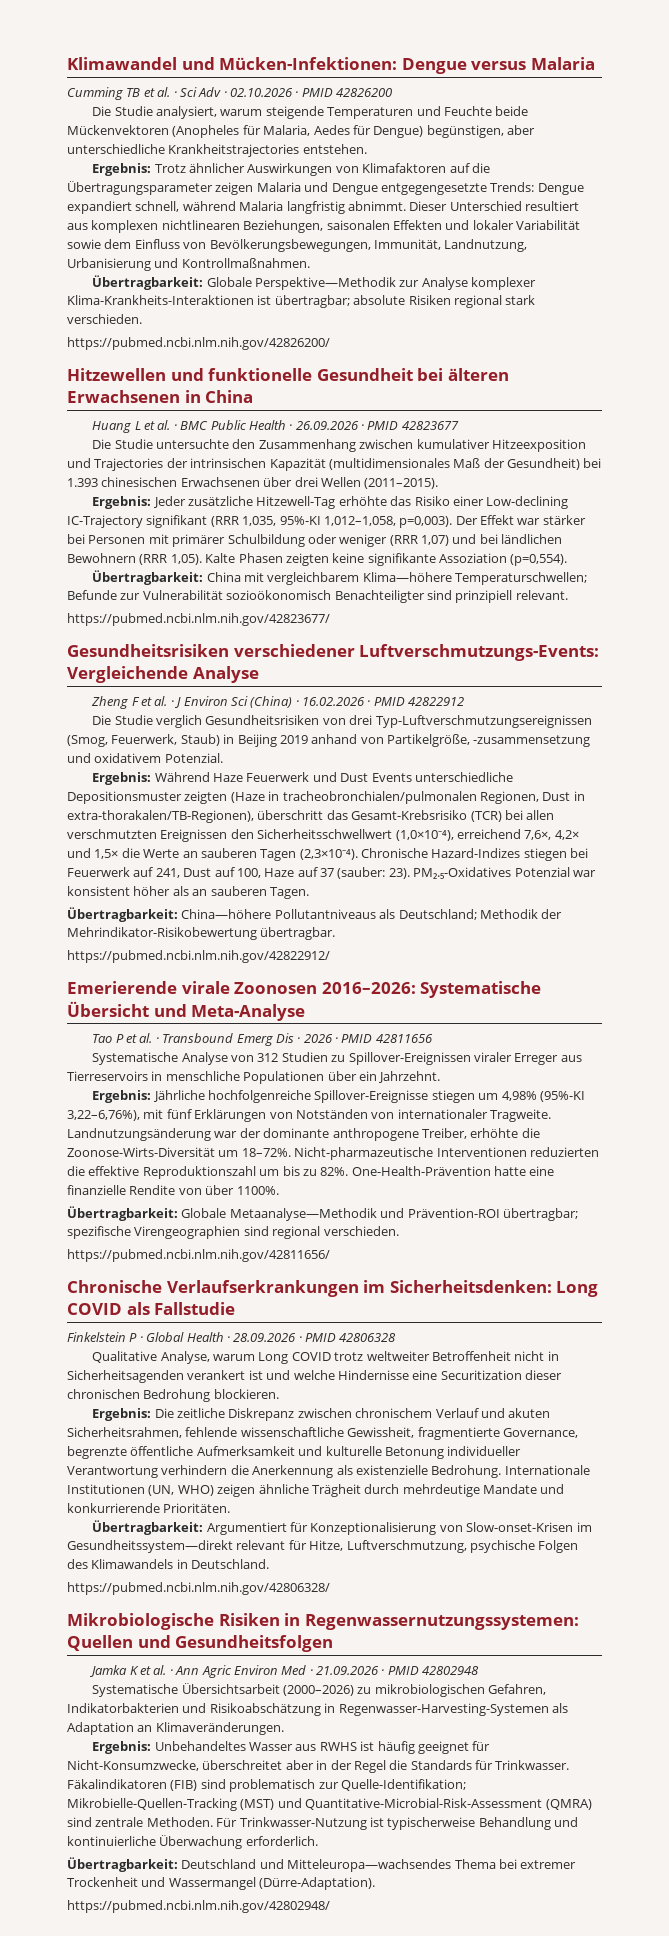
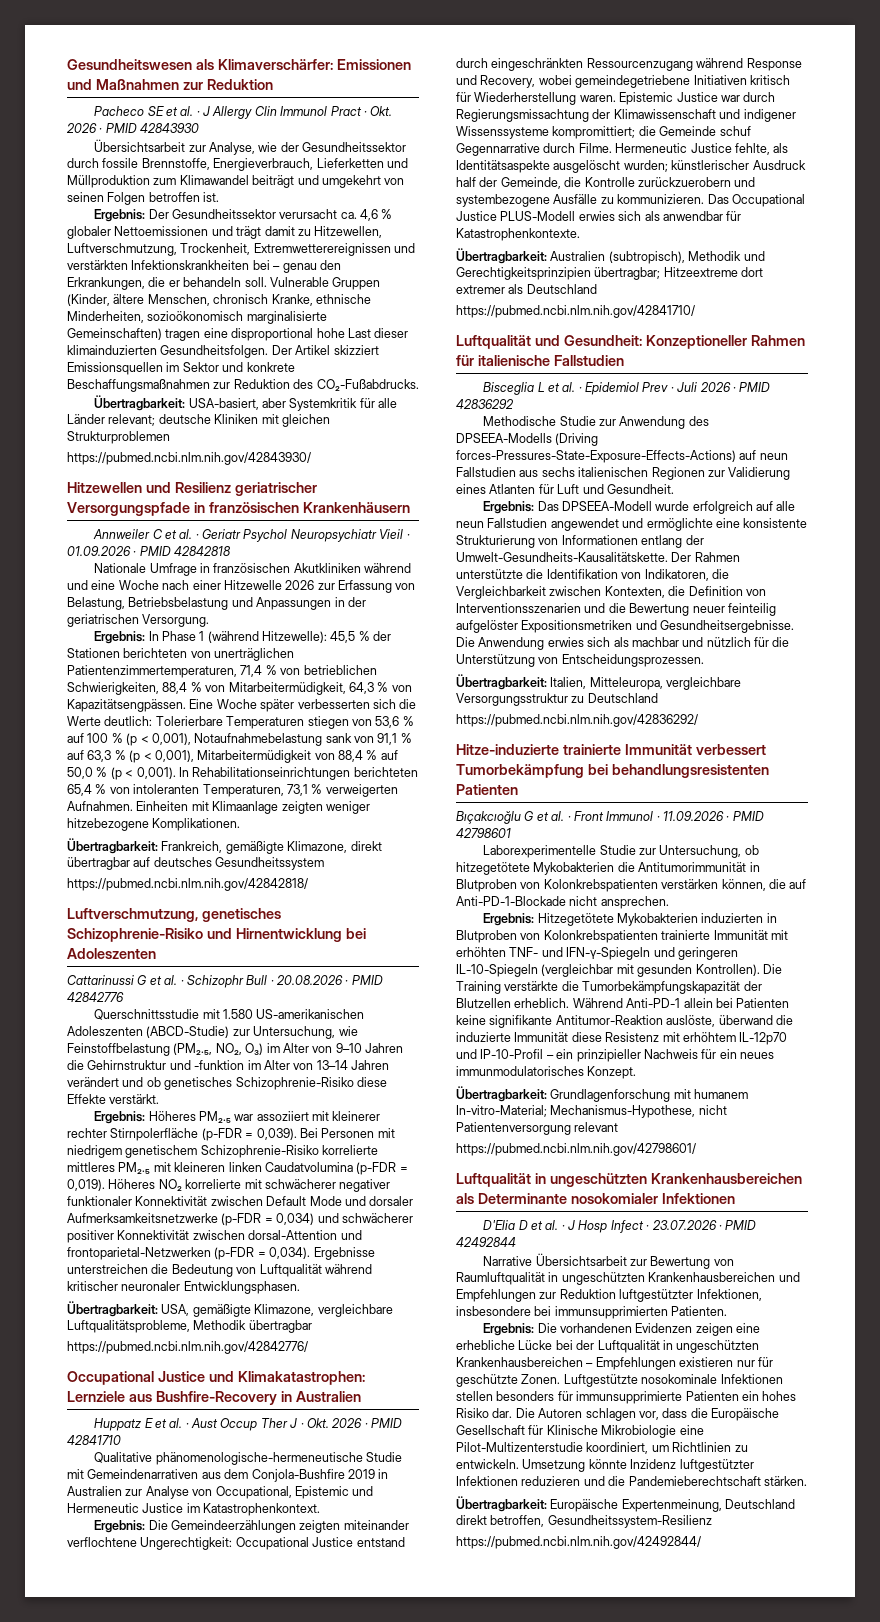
[67,57,595,74] [67,87,393,100] [92,106,529,119] [67,125,535,138] [67,144,367,157] [92,163,490,176] [67,181,584,195] [67,201,579,214] [67,220,580,233] [67,239,528,252] [67,258,310,271] [92,275,537,290] [67,295,536,308] [67,314,142,324] [67,337,330,350] [67,368,509,381] [67,390,254,403] [92,420,459,433] [92,439,586,452] [67,458,602,471] [67,477,439,489] [92,496,569,509] [67,515,586,528] [67,534,563,547] [67,553,568,566] [92,570,588,585] [67,590,568,603] [67,613,330,626] [67,644,600,661] [67,666,259,683] [91,696,465,709] [92,715,592,728] [67,734,591,747] [67,753,223,763] [92,772,513,785] [67,791,585,804] [67,810,555,823] [67,829,579,842] [67,848,589,861] [67,867,596,879] [67,886,309,899] [67,907,563,922] [67,927,336,940] [67,950,330,963] [67,981,542,998] [67,1001,306,1021] [92,1033,433,1046] [92,1052,582,1065] [67,1071,441,1084] [92,1090,585,1103] [67,1109,551,1122] [67,1128,540,1141] [67,1147,599,1160] [67,1166,555,1179] [67,1185,279,1195] [67,1206,578,1221] [67,1226,399,1239] [67,1249,330,1262] [67,1280,599,1297] [67,1302,236,1315] [67,1332,397,1342] [92,1351,559,1364] [67,1370,562,1383] [67,1389,279,1402] [92,1408,551,1421] [67,1427,578,1440] [67,1446,522,1459] [67,1465,590,1478] [67,1484,565,1497] [67,1503,231,1513] [92,1520,592,1535] [67,1540,579,1553] [67,1559,270,1569] [67,1582,330,1595] [67,1613,579,1630] [67,1635,334,1652] [89,1665,480,1678] [92,1683,547,1697] [67,1703,568,1716] [67,1722,284,1735] [92,1741,491,1754] [67,1760,570,1773] [67,1779,466,1792] [67,1798,592,1811] [67,1817,578,1830] [67,1835,318,1849] [67,1857,577,1872] [67,1877,376,1890] [67,1900,330,1913] Klimawandel und Mücken-Infektionen: Dengue versus Malaria // Cumming TB et al. · Sci Adv · 02.10.2026 · PMID 42826200 // Die Studie analysiert, warum steigende Temperaturen und Feuchte beide Mückenvektoren (Anopheles für Malaria, Aedes für Dengue) begünstigen, aber unterschiedliche Krankheitstrajectories entstehen. // Ergebnis: Trotz ähnlicher Auswirkungen von Klimafaktoren auf die Übertragungsparameter zeigen Malaria und Dengue entgegengesetzte Trends: Dengue expandiert schnell, während Malaria langfristig abnimmt. Dieser Unterschied resultiert aus komplexen nichtlinearen Beziehungen, saisonalen Effekten und lokaler Variabilität sowie dem Einfluss von Bevölkerungsbewegungen, Immunität, Landnutzung, Urbanisierung und Kontrollmaßnahmen. // Übertragbarkeit: Globale Perspektive—Methodik zur Analyse komplexer Klima-Krankheits-Interaktionen ist übertragbar; absolute Risiken regional stark verschieden. // https://pubmed.ncbi.nlm.nih.gov/42826200/ // Hitzewellen und funktionelle Gesundheit bei älteren Erwachsenen in China // Huang L et al. · BMC Public Health · 26.09.2026 · PMID 42823677 // Die Studie untersuchte den Zusammenhang zwischen kumulativer Hitzeexposition und Trajectories der intrinsischen Kapazität (multidimensionales Maß der Gesundheit) bei 1.393 chinesischen Erwachsenen über drei Wellen (2011–2015). // Ergebnis: Jeder zusätzliche Hitzewell-Tag erhöhte das Risiko einer Low-declining IC-Trajectory signifikant (RRR 1,035, 95%-KI 1,012–1,058, p=0,003). Der Effekt war stärker bei Personen mit primärer Schulbildung oder weniger (RRR 1,07) und bei ländlichen Bewohnern (RRR 1,05). Kalte Phasen zeigten keine signifikante Assoziation (p=0,554). // Übertragbarkeit: China mit vergleichbarem Klima—höhere Temperaturschwellen; Befunde zur Vulnerabilität sozioökonomisch Benachteiligter sind prinzipiell relevant. // https://pubmed.ncbi.nlm.nih.gov/42823677/ // Gesundheitsrisiken verschiedener Luftverschmutzungs-Events: Vergleichende Analyse // Zheng F et al. · J Environ Sci (China) · 16.02.2026 · PMID 42822912 // Die Studie verglich Gesundheitsrisiken von drei Typ-Luftverschmutzungsereignissen (Smog, Feuerwerk, Staub) in Beijing 2019 anhand von Partikelgröße, -zusammensetzung und oxidativem Potenzial. // Ergebnis: Während Haze Feuerwerk und Dust Events unterschiedliche Depositionsmuster zeigten (Haze in tracheobronchialen/pulmonalen Regionen, Dust in extra-thorakalen/TB-Regionen), überschritt das Gesamt-Krebsrisiko (TCR) bei allen verschmutzten Ereignissen den Sicherheitsschwellwert (1,0×10⁻⁴), erreichend 7,6×, 4,2× und 1,5× die Werte an sauberen Tagen (2,3×10⁻⁴). Chronische Hazard-Indizes stiegen bei Feuerwerk auf 241, Dust auf 100, Haze auf 37 (sauber: 23). PM₂.₅-Oxidatives Potenzial war konsistent höher als an sauberen Tagen. // Übertragbarkeit: China—höhere Pollutantniveaus als Deutschland; Methodik der Mehrindikator-Risikobewertung übertragbar. // https://pubmed.ncbi.nlm.nih.gov/42822912/ // Emerierende virale Zoonosen 2016–2026: Systematische Übersicht und Meta-Analyse // Tao P et al. · Transbound Emerg Dis · 2026 · PMID 42811656 // Systematische Analyse von 312 Studien zu Spillover-Ereignissen viraler Erreger aus Tierreservoirs in menschliche Populationen über ein Jahrzehnt. // Ergebnis: Jährliche hochfolgenreiche Spillover-Ereignisse stiegen um 4,98% (95%-KI 3,22–6,76%), mit fünf Erklärungen von Notständen von internationaler Tragweite. Landnutzungsänderung war der dominante anthropogene Treiber, erhöhte die Zoonose-Wirts-Diversität um 18–72%. Nicht-pharmazeutische Interventionen reduzierten die effektive Reproduktionszahl um bis zu 82%. One-Health-Prävention hatte eine finanzielle Rendite von über 1100%. // Übertragbarkeit: Globale Metaanalyse—Methodik und Prävention-ROI übertragbar; spezifische Virengeographien sind regional verschieden. // https://pubmed.ncbi.nlm.nih.gov/42811656/ // Chronische Verlaufserkrankungen im Sicherheitsdenken: Long COVID als Fallstudie // Finkelstein P · Global Health · 28.09.2026 · PMID 42806328 // Qualitative Analyse, warum Long COVID trotz weltweiter Betroffenheit nicht in Sicherheitsagenden verankert ist und welche Hindernisse eine Securitization dieser chronischen Bedrohung blockieren. // Ergebnis: Die zeitliche Diskrepanz zwischen chronischem Verlauf und akuten Sicherheitsrahmen, fehlende wissenschaftliche Gewissheit, fragmentierte Governance, begrenzte öffentliche Aufmerksamkeit und kulturelle Betonung individueller Verantwortung verhindern die Anerkennung als existenzielle Bedrohung. Internationale Institutionen (UN, WHO) zeigen ähnliche Trägheit durch mehrdeutige Mandate und konkurrierende Prioritäten. // Übertragbarkeit: Argumentiert für Konzeptionalisierung von Slow-onset-Krisen im Gesundheitssystem—direkt relevant für Hitze, Luftverschmutzung, psychische Folgen des Klimawandels in Deutschland. // https://pubmed.ncbi.nlm.nih.gov/42806328/ // Mikrobiologische Risiken in Regenwassernutzungssystemen: Quellen und Gesundheitsfolgen // Jamka K et al. · Ann Agric Environ Med · 21.09.2026 · PMID 42802948 // Systematische Übersichtsarbeit (2000–2026) zu mikrobiologischen Gefahren, Indikatorbakterien und Risikoabschätzung in Regenwasser-Harvesting-Systemen als Adaptation an Klimaveränderungen. // Ergebnis: Unbehandeltes Wasser aus RWHS ist häufig geeignet für Nicht-Konsumzwecke, überschreitet aber in der Regel die Standards für Trinkwasser. Fäkalindikatoren (FIB) sind problematisch zur Quelle-Identifikation; Mikrobielle-Quellen-Tracking (MST) und Quantitative-Microbial-Risk-Assessment (QMRA) sind zentrale Methoden. Für Trinkwasser-Nutzung ist typischerweise Behandlung und kontinuierliche Überwachung erforderlich. // Übertragbarkeit: Deutschland und Mitteleuropa—wachsendes Thema bei extremer Trockenheit und Wassermangel (Dürre-Adaptation). // https://pubmed.ncbi.nlm.nih.gov/42802948/ -> [67,59,411,70] [67,79,273,90] [94,106,393,119] [66,123,200,133] [94,139,407,155] [67,158,408,171] [67,175,405,188] [67,192,220,205] [94,209,393,222] [67,226,383,239] [67,243,416,256] [67,260,341,273] [67,277,381,290] [67,294,371,306] [67,311,327,324] [67,328,409,341] [67,345,379,358] [67,362,295,375] [67,379,419,392] [94,395,398,411] [67,414,330,427] [67,431,170,444] [67,452,311,465] [67,482,317,496] [67,502,410,516] [93,529,410,542] [67,546,232,556] [94,563,412,576] [67,580,416,593] [67,597,366,610] [67,614,210,627] [94,631,392,644] [67,648,295,661] [67,665,377,678] [67,682,412,695] [67,699,417,712] [67,716,414,729] [67,733,412,746] [67,750,398,763] [67,767,418,780] [67,784,398,797] [67,801,370,814] [67,818,241,831] [67,838,382,854] [67,857,325,870] [67,878,308,891] [67,908,281,922] [67,928,366,942] [67,948,156,959] [67,975,383,988] [67,992,124,1002] [94,1009,365,1020] [67,1026,358,1039] [67,1043,403,1056] [67,1060,389,1070] [67,1077,387,1090] [67,1094,160,1104] [94,1111,381,1124] [67,1128,395,1141] [67,1145,379,1158] [67,1162,408,1175] [67,1179,391,1192] [67,1196,414,1206] [67,1213,413,1226] [67,1230,362,1243] [67,1247,375,1260] [67,1264,372,1277] [67,1281,300,1294] [67,1301,393,1317] [67,1320,312,1333] [67,1341,308,1354] [67,1371,365,1385] [67,1391,361,1405] [94,1418,403,1431] [67,1435,121,1445] [94,1452,402,1465] [67,1469,389,1482] [67,1486,374,1499] [67,1503,321,1516] [94,1520,409,1533] [67,1537,405,1550] [456,58,802,71] [456,75,790,88] [456,92,776,105] [456,109,796,122] [456,126,751,139] [456,143,789,156] [456,160,806,173] [456,177,756,189] [456,194,805,207] [456,211,742,221] [456,228,580,241] [456,248,765,264] [456,267,764,280] [456,284,597,294] [456,305,695,318] [456,335,805,349] [456,355,624,366] [483,382,771,395] [456,399,514,409] [483,416,709,429] [456,433,599,446] [456,450,788,463] [456,467,791,480] [456,484,674,494] [483,501,796,514] [456,518,808,531] [456,535,704,548] [456,552,740,562] [456,569,729,581] [456,586,766,599] [456,603,776,616] [456,620,795,633] [456,637,790,650] [456,654,704,667] [456,674,742,690] [456,693,658,706] [456,714,698,727] [456,744,766,755] [456,764,769,778] [456,784,518,795] [456,811,764,824] [456,828,511,838] [483,845,759,858] [456,862,760,875] [456,879,807,892] [456,896,669,909] [483,913,777,926] [456,930,788,943] [456,947,738,960] [456,964,782,977] [456,981,762,994] [456,998,790,1008] [456,1015,793,1028] [456,1032,788,1045] [456,1049,774,1062] [456,1066,637,1079] [456,1086,749,1102] [456,1105,727,1118] [456,1122,619,1135] [456,1143,696,1156] [456,1173,802,1187] [456,1193,735,1204] [483,1220,757,1233] [456,1237,516,1247] [483,1253,734,1269] [456,1272,800,1285] [456,1289,762,1302] [456,1306,728,1319] [483,1323,761,1336] [456,1340,760,1353] [456,1357,773,1370] [456,1374,783,1387] [456,1391,797,1404] [456,1408,779,1421] [456,1425,704,1438] [456,1442,748,1454] [456,1459,754,1472] [456,1476,807,1486] [456,1496,796,1512] [456,1515,712,1528] [456,1536,701,1549] Gesundheitswesen als Klimaverschärfer: Emissionen und Maßnahmen zur Reduktion // Pacheco SE et al. · J Allergy Clin Immunol Pract · Okt. 2026 · PMID 42843930 // Übersichtsarbeit zur Analyse, wie der Gesundheitssektor durch fossile Brennstoffe, Energieverbrauch, Lieferketten und Müllproduktion zum Klimawandel beiträgt und umgekehrt von seinen Folgen betroffen ist. // Ergebnis: Der Gesundheitssektor verursacht ca. 4,6 % globaler Nettoemissionen und trägt damit zu Hitzewellen, Luftverschmutzung, Trockenheit, Extremwetterereignissen und verstärkten Infektionskrankheiten bei – genau den Erkrankungen, die er behandeln soll. Vulnerable Gruppen (Kinder, ältere Menschen, chronisch Kranke, ethnische Minderheiten, sozioökonomisch marginalisierte Gemeinschaften) tragen eine disproportional hohe Last dieser klimainduzierten Gesundheitsfolgen. Der Artikel skizziert Emissionsquellen im Sektor und konkrete Beschaffungsmaßnahmen zur Reduktion des CO₂-Fußabdrucks. // Übertragbarkeit: USA-basiert, aber Systemkritik für alle Länder relevant; deutsche Kliniken mit gleichen Strukturproblemen // https://pubmed.ncbi.nlm.nih.gov/42843930/ // Hitzewellen und Resilienz geriatrischer Versorgungspfade in französischen Krankenhäusern // Annweiler C et al. · Geriatr Psychol Neuropsychiatr Vieil · 01.09.2026 · PMID 42842818 // Nationale Umfrage in französischen Akutkliniken während und eine Woche nach einer Hitzewelle 2026 zur Erfassung von Belastung, Betriebsbelastung und Anpassungen in der geriatrischen Versorgung. // Ergebnis: In Phase 1 (während Hitzewelle): 45,5 % der Stationen berichteten von unerträglichen Patientenzimmertemperaturen, 71,4 % von betrieblichen Schwierigkeiten, 88,4 % von Mitarbeitermüdigkeit, 64,3 % von Kapazitätsengpässen. Eine Woche später verbesserten sich die Werte deutlich: Tolerierbare Temperaturen stiegen von 53,6 % auf 100 % (p < 0,001), Notaufnahmebelastung sank von 91,1 % auf 63,3 % (p < 0,001), Mitarbeitermüdigkeit von 88,4 % auf 50,0 % (p < 0,001). In Rehabilitationseinrichtungen berichteten 65,4 % von intoleranten Temperaturen, 73,1 % verweigerten Aufnahmen. Einheiten mit Klimaanlage zeigten weniger hitzebezogene Komplikationen. // Übertragbarkeit: Frankreich, gemäßigte Klimazone, direkt übertragbar auf deutsches Gesundheitssystem // https://pubmed.ncbi.nlm.nih.gov/42842818/ // Luftverschmutzung, genetisches Schizophrenie-Risiko und Hirnentwicklung bei Adoleszenten // Cattarinussi G et al. · Schizophr Bull · 20.08.2026 · PMID 42842776 // Querschnittsstudie mit 1.580 US-amerikanischen Adoleszenten (ABCD-Studie) zur Untersuchung, wie Feinstoffbelastung (PM₂.₅, NO₂, O₃) im Alter von 9–10 Jahren die Gehirnstruktur und -funktion im Alter von 13–14 Jahren verändert und ob genetisches Schizophrenie-Risiko diese Effekte verstärkt. // Ergebnis: Höheres PM₂.₅ war assoziiert mit kleinerer rechter Stirnpolerfläche (p-FDR = 0,039). Bei Personen mit niedrigem genetischem Schizophrenie-Risiko korrelierte mittleres PM₂.₅ mit kleineren linken Caudatvolumina (p-FDR = 0,019). Höheres NO₂ korrelierte mit schwächerer negativer funktionaler Konnektivität zwischen Default Mode und dorsaler Aufmerksamkeitsnetzwerke (p-FDR = 0,034) und schwächerer positiver Konnektivität zwischen dorsal-Attention und frontoparietal-Netzwerken (p-FDR = 0,034). Ergebnisse unterstreichen die Bedeutung von Luftqualität während kritischer neuronaler Entwicklungsphasen. // Übertragbarkeit: USA, gemäßigte Klimazone, vergleichbare Luftqualitätsprobleme, Methodik übertragbar // https://pubmed.ncbi.nlm.nih.gov/42842776/ // Occupational Justice und Klimakatastrophen: Lernziele aus Bushfire-Recovery in Australien // Huppatz E et al. · Aust Occup Ther J · Okt. 2026 · PMID 42841710 // Qualitative phänomenologische-hermeneutische Studie mit Gemeindenarrativen aus dem Conjola-Bushfire 2019 in Australien zur Analyse von Occupational, Epistemic und Hermeneutic Justice im Katastrophenkontext. // Ergebnis: Die Gemeindeerzählungen zeigten miteinander verflochtene Ungerechtigkeit: Occupational Justice entstand durch eingeschränkten Ressourcenzugang während Response und Recovery, wobei gemeindegetriebene Initiativen kritisch für Wiederherstellung waren. Epistemic Justice war durch Regierungsmissachtung der Klimawissenschaft und indigener Wissenssysteme kompromittiert; die Gemeinde schuf Gegennarrative durch Filme. Hermeneutic Justice fehlte, als Identitätsaspekte ausgelöscht wurden; künstlerischer Ausdruck half der Gemeinde, die Kontrolle zurückzuerobern und systembezogene Ausfälle zu kommunizieren. Das Occupational Justice PLUS-Modell erwies sich als anwendbar für Katastrophenkontexte. // Übertragbarkeit: Australien (subtropisch), Methodik und Gerechtigkeitsprinzipien übertragbar; Hitzeextreme dort extremer als Deutschland // https://pubmed.ncbi.nlm.nih.gov/42841710/ // Luftqualität und Gesundheit: Konzeptioneller Rahmen für italienische Fallstudien // Bisceglia L et al. · Epidemiol Prev · Juli 2026 · PMID 42836292 // Methodische Studie zur Anwendung des DPSEEA-Modells (Driving forces-Pressures-State-Exposure-Effects-Actions) auf neun Fallstudien aus sechs italienischen Regionen zur Validierung eines Atlanten für Luft und Gesundheit. // Ergebnis: Das DPSEEA-Modell wurde erfolgreich auf alle neun Fallstudien angewendet und ermöglichte eine konsistente Strukturierung von Informationen entlang der Umwelt-Gesundheits-Kausalitätskette. Der Rahmen unterstützte die Identifikation von Indikatoren, die Vergleichbarkeit zwischen Kontexten, die Definition von Interventionsszenarien und die Bewertung neuer feinteilig aufgelöster Expositionsmetriken und Gesundheitsergebnisse. Die Anwendung erwies sich als machbar und nützlich für die Unterstützung von Entscheidungsprozessen. // Übertragbarkeit: Italien, Mitteleuropa, vergleichbare Versorgungsstruktur zu Deutschland // https://pubmed.ncbi.nlm.nih.gov/42836292/ // Hitze-induzierte trainierte Immunität verbessert Tumorbekämpfung bei behandlungsresistenten Patienten // Bıçakcıoğlu G et al. · Front Immunol · 11.09.2026 · PMID 42798601 // Laborexperimentelle Studie zur Untersuchung, ob hitzegetötete Mykobakterien die Antitumorimmunität in Blutproben von Kolonkrebspatienten verstärken können, die auf Anti-PD-1-Blockade nicht ansprechen. // Ergebnis: Hitzegetötete Mykobakterien induzierten in Blutproben von Kolonkrebspatienten trainierte Immunität mit erhöhten TNF- und IFN-γ-Spiegeln und geringeren IL-10-Spiegeln (vergleichbar mit gesunden Kontrollen). Die Training verstärkte die Tumorbekämpfungskapazität der Blutzellen erheblich. Während Anti-PD-1 allein bei Patienten keine signifikante Antitumor-Reaktion auslöste, überwand die induzierte Immunität diese Resistenz mit erhöhtem IL-12p70 und IP-10-Profil – ein prinzipieller Nachweis für ein neues immunmodulatorisches Konzept. // Übertragbarkeit: Grundlagenforschung mit humanem In-vitro-Material; Mechanismus-Hypothese, nicht Patientenversorgung relevant // https://pubmed.ncbi.nlm.nih.gov/42798601/ // Luftqualität in ungeschützten Krankenhausbereichen als Determinante nosokomialer Infektionen // D'Elia D et al. · J Hosp Infect · 23.07.2026 · PMID 42492844 // Narrative Übersichtsarbeit zur Bewertung von Raumluftqualität in ungeschützten Krankenhausbereichen und Empfehlungen zur Reduktion luftgestützter Infektionen, insbesondere bei immunsupprimierten Patienten. // Ergebnis: Die vorhandenen Evidenzen zeigen eine erhebliche Lücke bei der Luftqualität in ungeschützten Krankenhausbereichen – Empfehlungen existieren nur für geschützte Zonen. Luftgestützte nosokominale Infektionen stellen besonders für immunsupprimierte Patienten ein hohes Risiko dar. Die Autoren schlagen vor, dass die Europäische Gesellschaft für Klinische Mikrobiologie eine Pilot-Multizenterstudie koordiniert, um Richtlinien zu entwickeln. Umsetzung könnte Inzidenz luftgestützter Infektionen reduzieren und die Pandemieberechtschaft stärken. // Übertragbarkeit: Europäische Expertenmeinung, Deutschland direkt betroffen, Gesundheitssystem-Resilienz // https://pubmed.ncbi.nlm.nih.gov/42492844/

